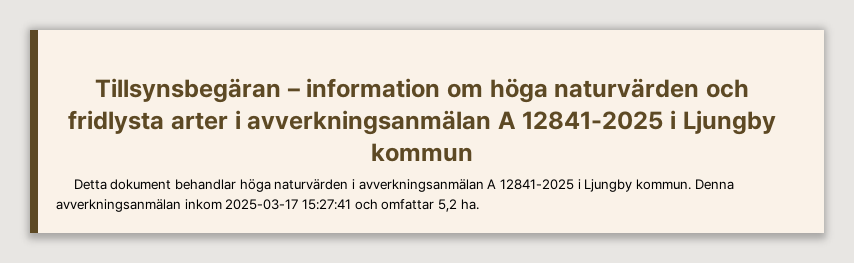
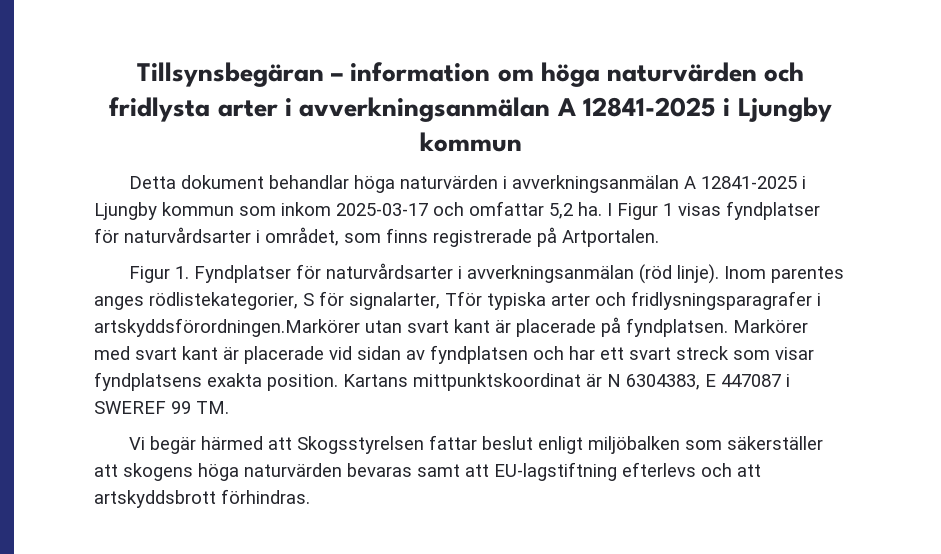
[635,179,734,190] [56,199,181,212] kommun. Denna avverkningsanmälan -> [162,202,276,216] kommun som
[301,199,351,210] 15:27:41 -> (428, 209) none
(479, 204) none -> [607,201,820,220] [94,227,659,247] [129,263,845,284] [94,291,821,310] [94,317,808,337] [94,345,814,364] [94,372,790,391] [94,401,229,414] [129,435,824,454] [94,462,761,481] [94,489,310,508] I Figur 1 visas fyndplatser för naturvårdsarter i området, som finns registrerade på Artportalen. // Figur 1. Fyndplatser för naturvårdsarter i avverkningsanmälan (röd linje). Inom parentes anges rödlistekategorier, S för signalarter, Tför typiska arter och fridlysningsparagrafer i artskyddsförordningen.Markörer utan svart kant är placerade på fyndplatsen. Markörer med svart kant är placerade vid sidan av fyndplatsen och har ett svart streck som visar fyndplatsens exakta position. Kartans mittpunktskoordinat är N 6304383, E 447087 i SWEREF 99 TM. // Vi begär härmed att Skogsstyrelsen fattar beslut enligt miljöbalken som säkerställer att skogens höga naturvärden bevaras samt att EU-lagstiftning efterlevs och att artskyddsbrott förhindras.

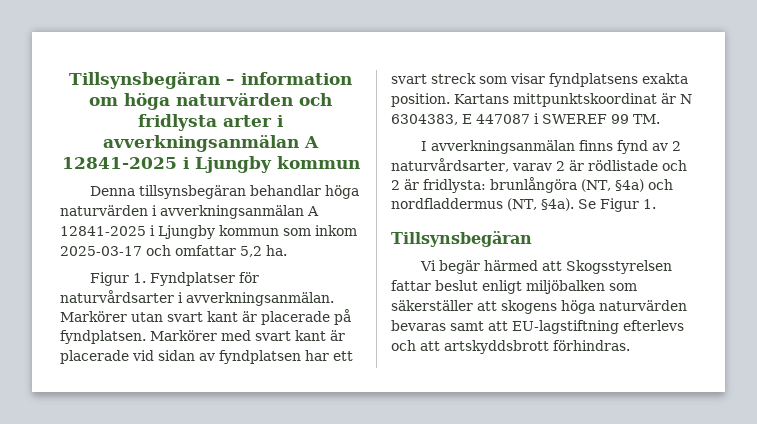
[129,175,265,189] Detta dokument -> [89,185,246,199] Denna tillsynsbegäran
[607,201,820,220] [94,227,659,247] I Figur 1 visas fyndplatser för naturvårdsarter i området, som finns registrerade på Artportalen. -> (287, 250) none
[467,264,845,284] [94,291,821,310] [94,318,360,337] avverkningsanmälan (röd linje). Inom parentes anges rödlistekategorier, S för signalarter, Tför typiska arter och fridlysningsparagrafer i artskyddsförordningen.Markörer -> [186,292,334,306] [60,311,127,322] avverkningsanmälan. Markörer
[533,346,564,360] och -> (301, 357) none
(229, 407) none -> [420,140,681,154] [391,158,687,172] [391,177,673,193] [391,198,656,212] [391,231,532,247] // I avverkningsanmälan finns fynd av 2 naturvårdsarter, varav 2 är rödlistade och 2 är fridlysta: brunlångöra (NT, §4a) och nordfladdermus (NT, §4a). Se Figur 1. // Tillsynsbegäran

